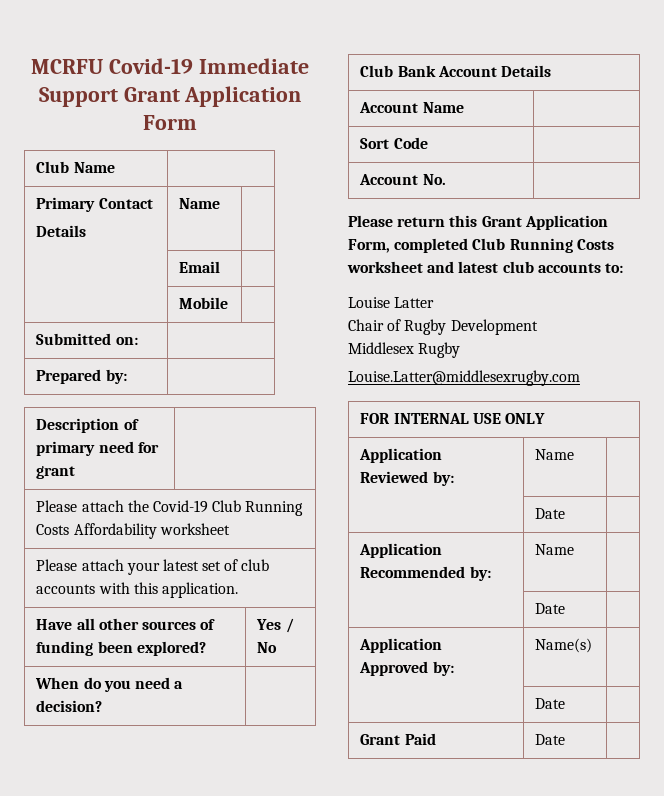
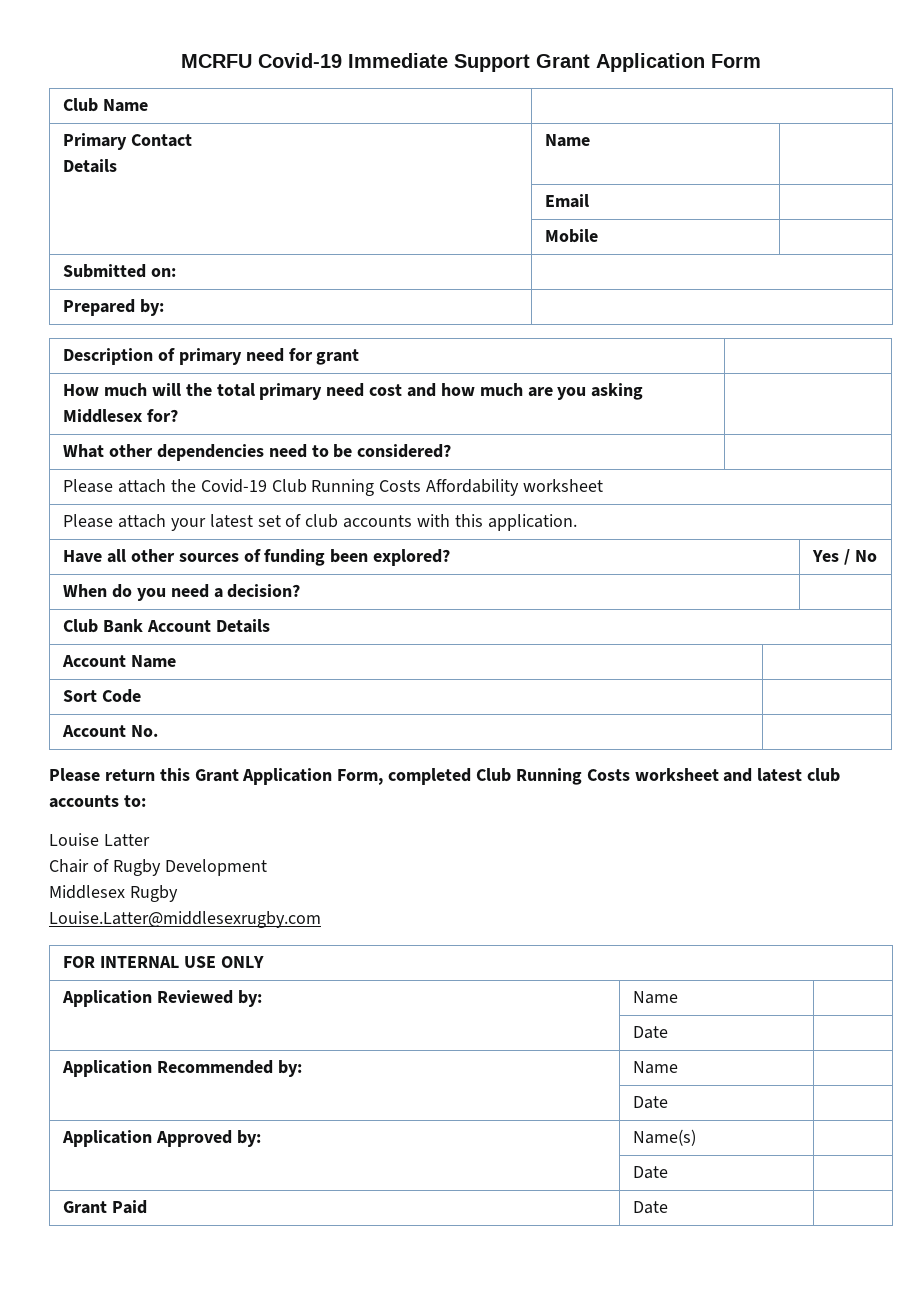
(76, 472) none -> [63,383,644,400] [63,409,178,423] [63,444,452,461] // How much will the total primary need cost and how much are you asking Middlesex for? | // What other dependencies need to be considered? |

